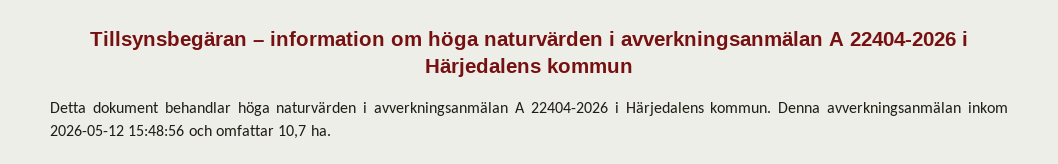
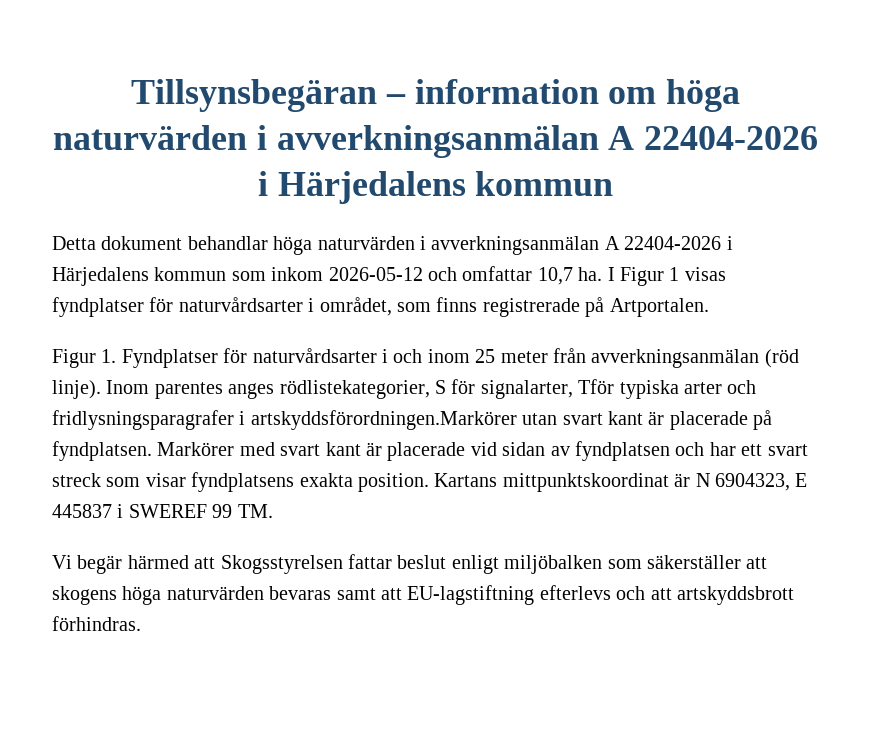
[710,102,962,116] kommun. Denna avverkningsanmälan -> [154,267,266,281] kommun som
[128,125,185,136] 15:48:56 -> (423, 274) none
(331, 130) none -> [607,267,726,286] [52,297,709,317] [52,348,799,368] [52,379,757,399] [52,410,773,430] [52,441,808,461] [52,472,808,492] [52,504,273,518] [52,554,768,574] [52,585,794,605] [52,616,141,631] I Figur 1 visas fyndplatser för naturvårdsarter i området, som finns registrerade på Artportalen. // Figur 1. Fyndplatser för naturvårdsarter i och inom 25 meter från avverkningsanmälan (röd linje). Inom parentes anges rödlistekategorier, S för signalarter, Tför typiska arter och fridlysningsparagrafer i artskyddsförordningen.Markörer utan svart kant är placerade på fyndplatsen. Markörer med svart kant är placerade vid sidan av fyndplatsen och har ett svart streck som visar fyndplatsens exakta position. Kartans mittpunktskoordinat är N 6904323, E 445837 i SWEREF 99 TM. // Vi begär härmed att Skogsstyrelsen fattar beslut enligt miljöbalken som säkerställer att skogens höga naturvärden bevaras samt att EU-lagstiftning efterlevs och att artskyddsbrott förhindras.

